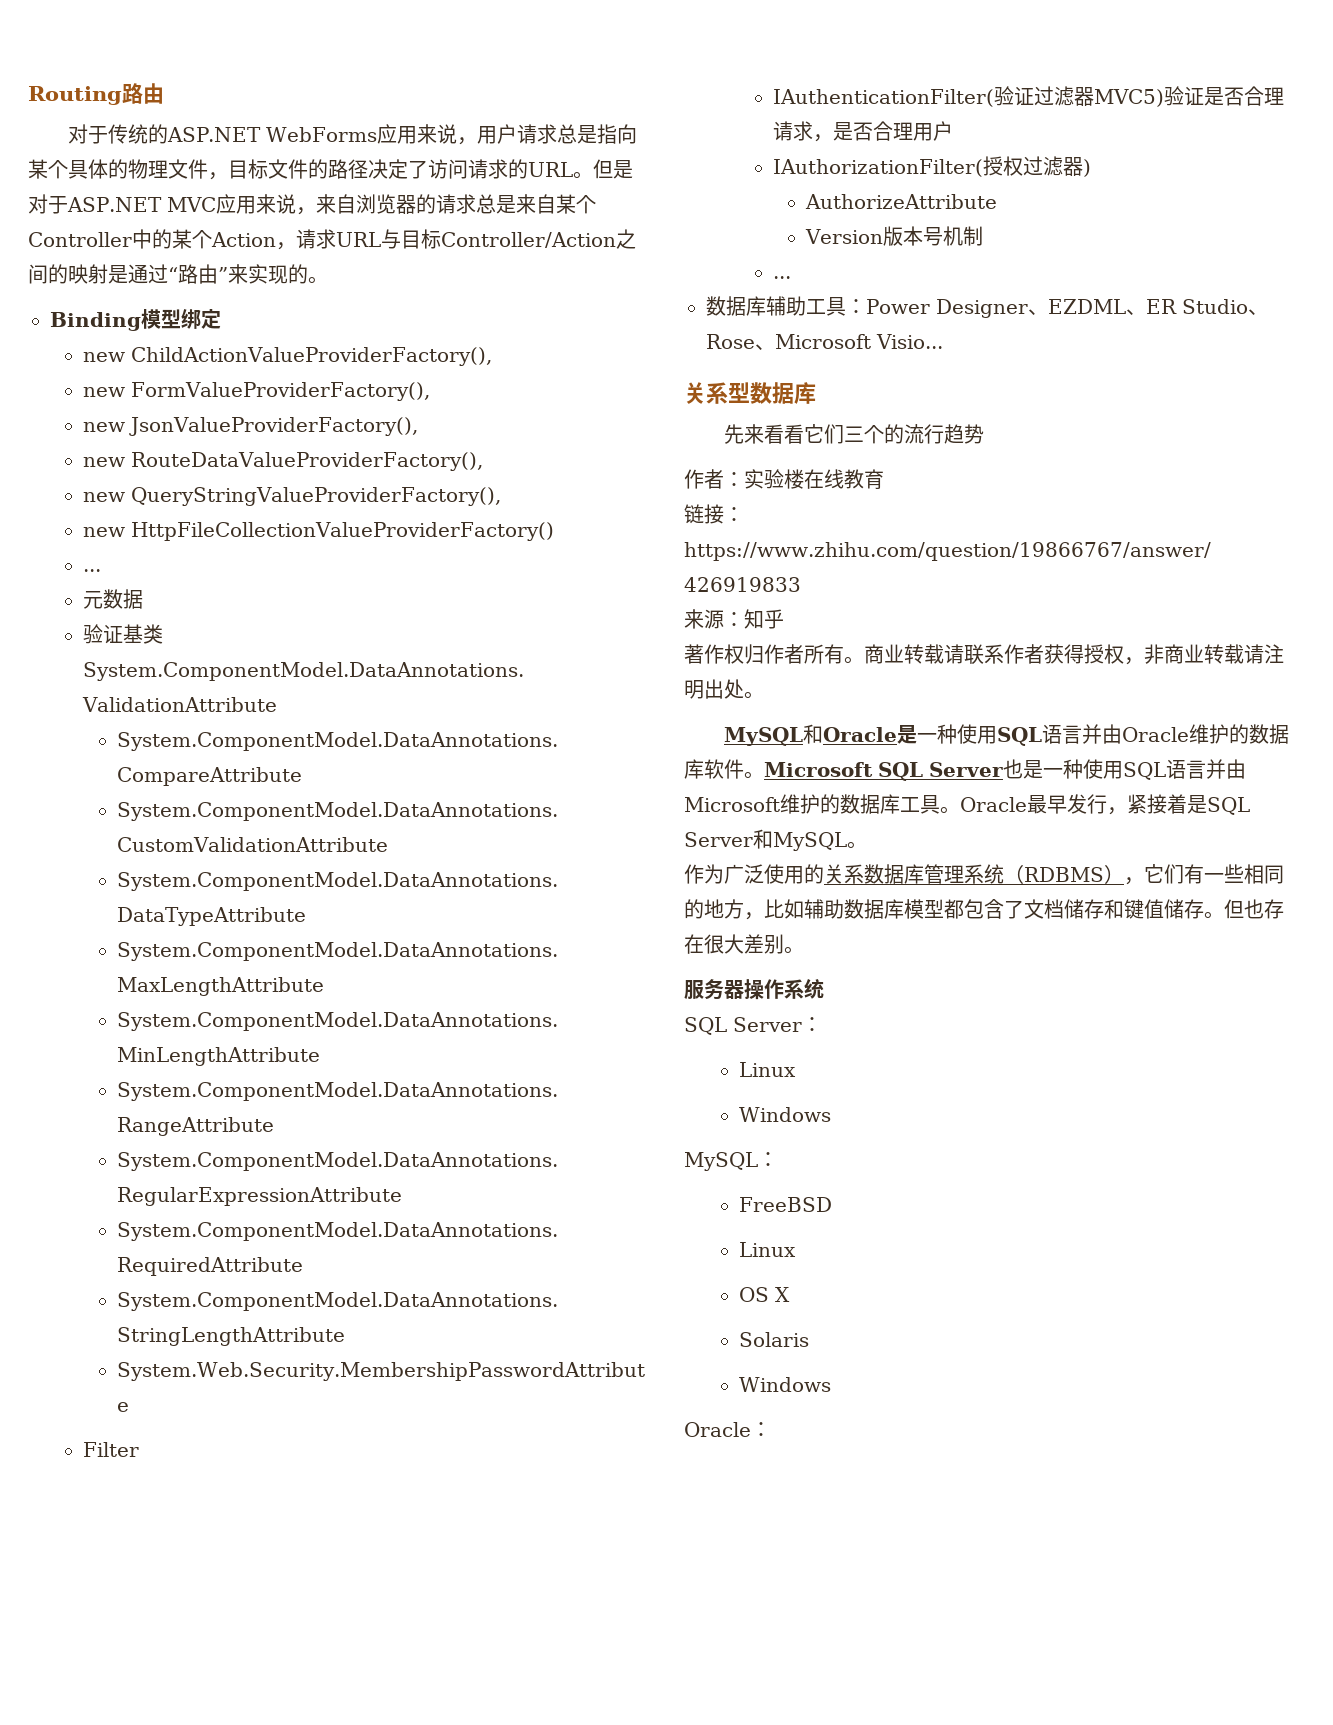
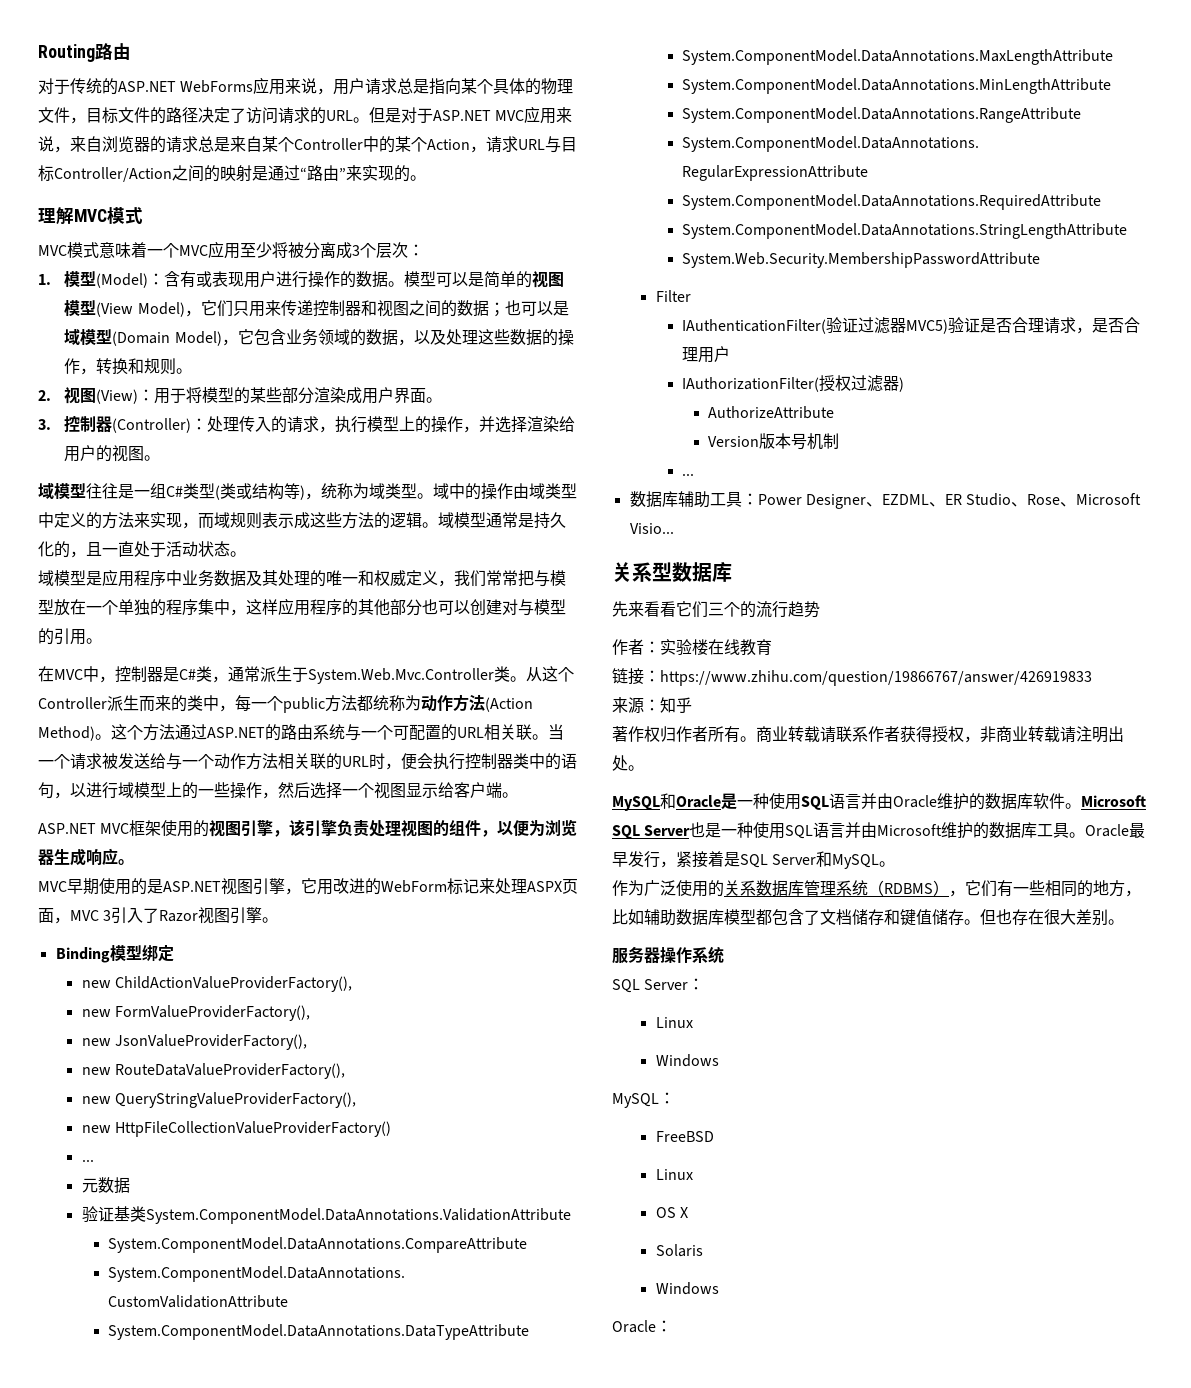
(328, 280) none -> [38,207,143,225] [38,241,424,259] [38,271,565,288] [64,300,569,317] [64,329,574,346] [64,358,193,375] [38,387,443,404] [38,416,576,433] [64,445,161,462] [38,483,577,500] [38,512,566,529] [38,541,246,558] [38,569,566,587] [38,598,566,616] [38,628,102,645] [38,666,574,684] [38,694,533,713] [38,724,564,741] [38,753,577,770] [38,782,518,799] [38,819,578,837] [38,848,134,866] [38,878,578,895] [38,907,279,924] // 理解MVC模式 // MVC模式意味着一个MVC应用至少将被分离成3个层次： // 1.模型(Model)：含有或表现用户进行操作的数据。模型可以是简单的视图模型(View Model)，它们只用来传递控制器和视图之间的数据；也可以是域模型(Domain Model)，它包含业务领域的数据，以及处理这些数据的操作，转换和规则。 // 2.视图(View)：用于将模型的某些部分渲染成用户界面。 // 3.控制器(Controller)：处理传入的请求，执行模型上的操作，并选择渲染给用户的视图。 // 域模型往往是一组C#类型(类或结构等)，统称为域类型。域中的操作由域类型中定义的方法来实现，而域规则表示成这些方法的逻辑。域模型通常是持久化的，且一直处于活动状态。 // 域模型是应用程序中业务数据及其处理的唯一和权威定义，我们常常把与模型放在一个单独的程序集中，这样应用程序的其他部分也可以创建对与模型的引用。 // 在MVC中，控制器是C#类，通常派生于System.Web.Mvc.Controller类。从这个Controller派生而来的类中，每一个public方法都统称为动作方法(Action Method)。这个方法通过ASP.NET的路由系统与一个可配置的URL相关联。当一个请求被发送给与一个动作方法相关联的URL时，便会执行控制器类中的语句，以进行域模型上的一些操作，然后选择一个视图显示给客户端。 // ASP.NET MVC框架使用的视图引擎，该引擎负责处理视图的组件，以便为浏览器生成响应。 // MVC早期使用的是ASP.NET视图引擎，它用改进的WebForm标记来处理ASPX页面，MVC 3引入了Razor视图引擎。

